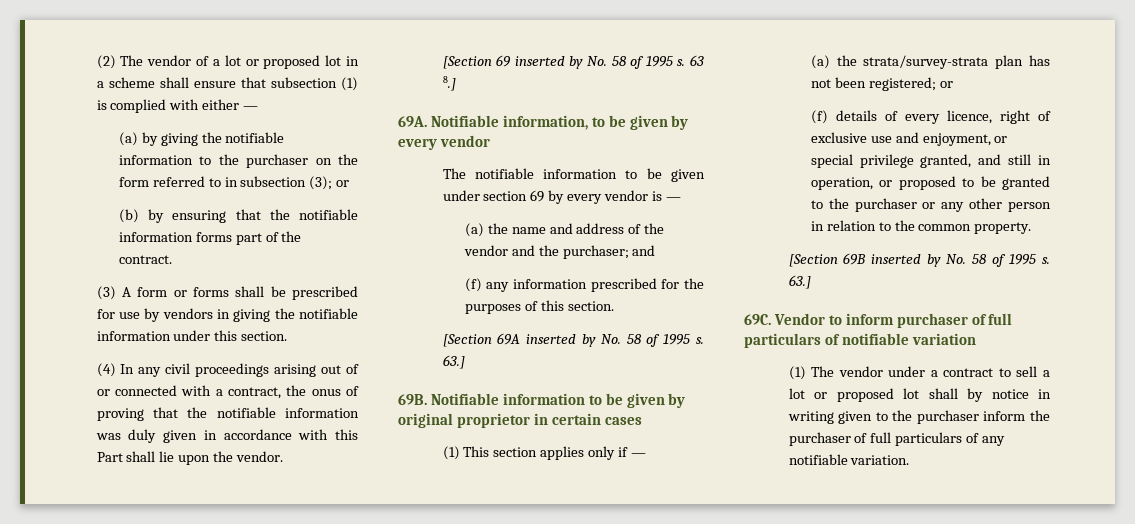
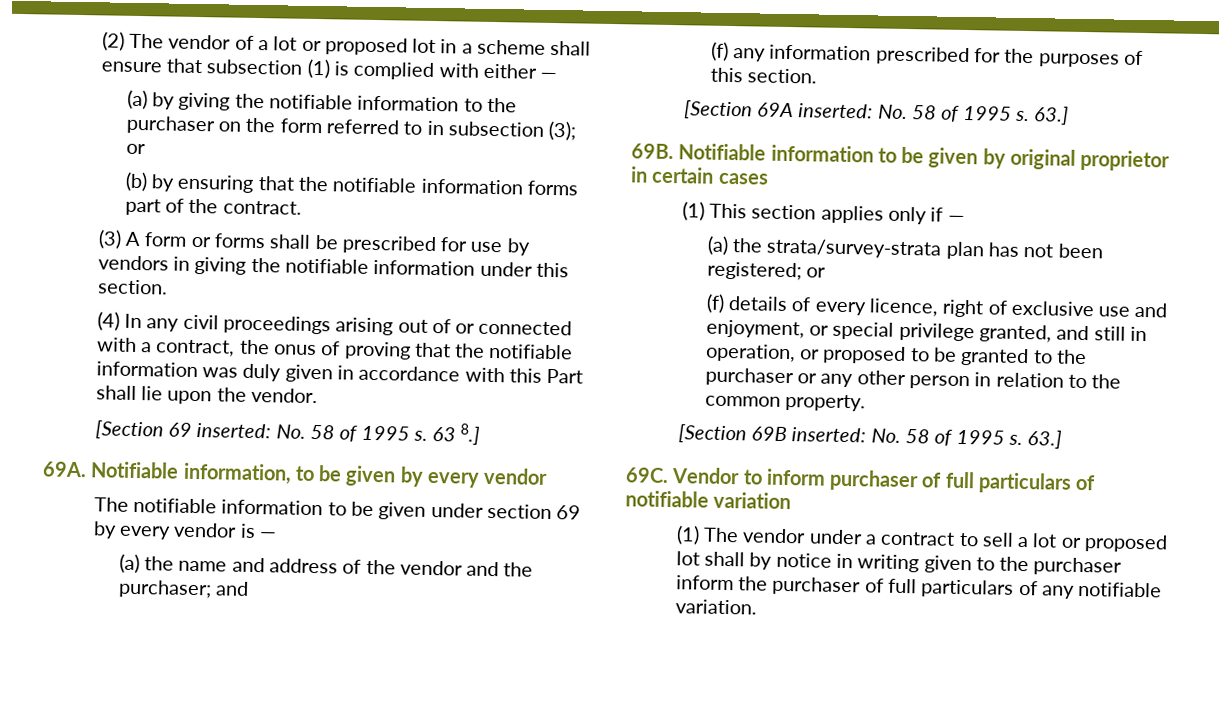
[514,56,584,69] inserted by -> [196,423,272,439] inserted:
[526,334,596,347] inserted by -> [798,103,874,119] inserted:
[871,254,942,267] inserted by -> [791,427,867,443] inserted:

